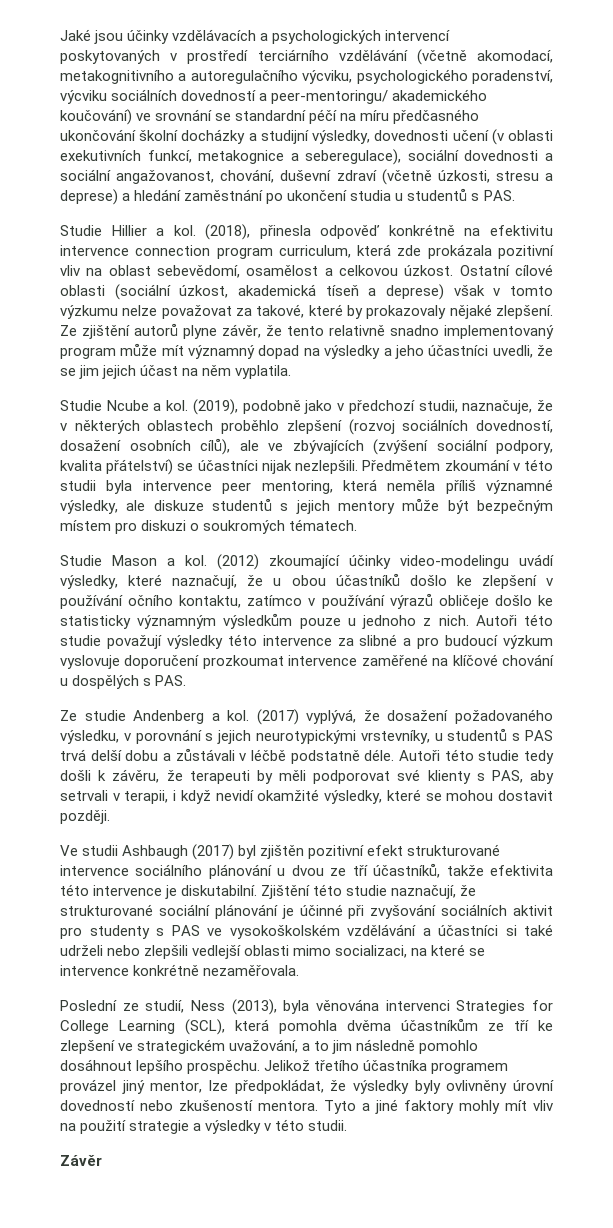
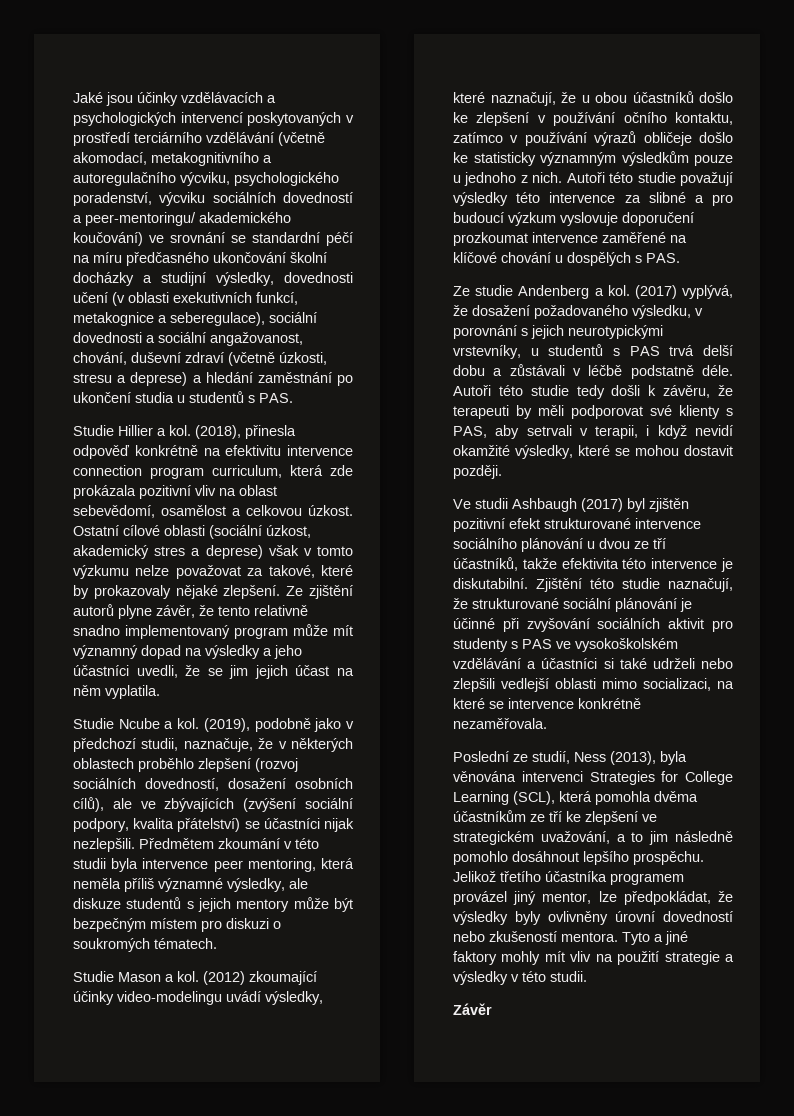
[238,284,359,296] akademická tíseň -> [73,545,186,559] akademický stres

